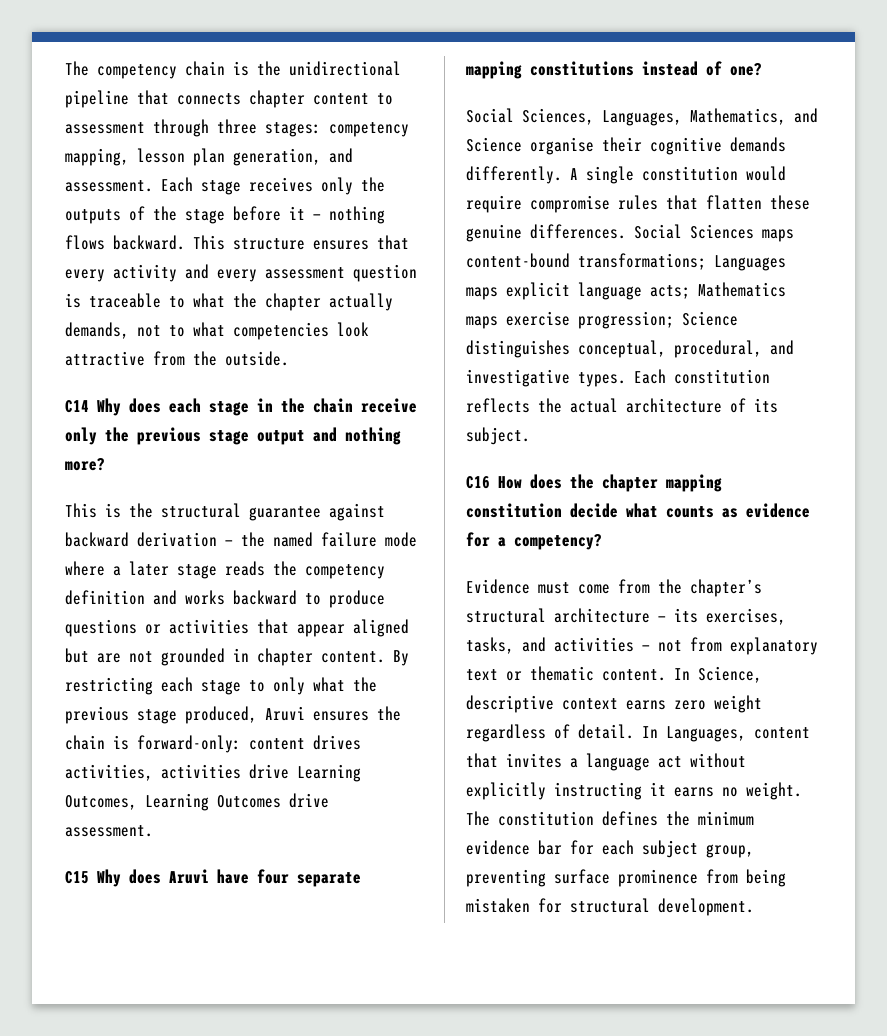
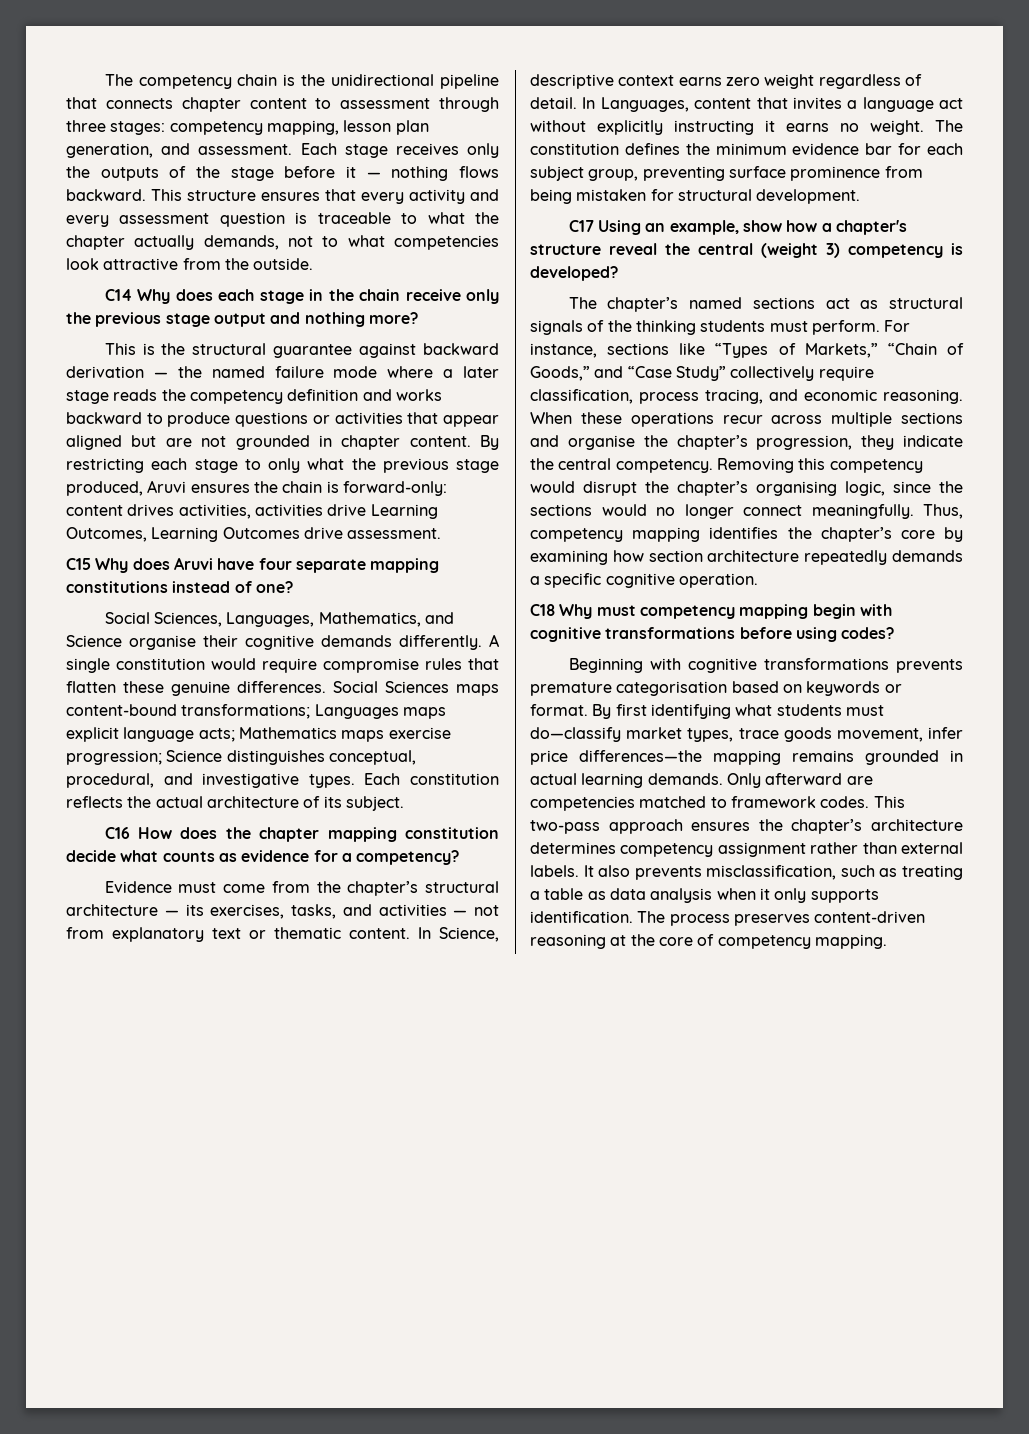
(754, 907) none -> [568,220,907,235] [530,243,963,258] [530,266,618,281] [568,297,964,312] [530,320,911,335] [530,343,964,358] [530,366,874,381] [530,389,963,404] [530,412,963,427] [530,435,963,450] [530,458,923,473] [530,481,963,496] [530,504,963,519] [530,527,964,542] [530,550,963,565] [530,573,758,588] [530,604,892,619] [530,627,895,642] [568,658,963,673] [530,681,902,696] [530,704,884,719] [530,727,963,742] [530,750,963,765] [530,773,873,788] [530,796,905,811] [530,819,963,834] [530,842,964,857] [530,865,963,880] [530,888,879,903] [530,911,926,926] [530,934,887,949] // C17 Using an example, show how a chapter's structure reveal the central (weight 3) competency is developed? // The chapter’s named sections act as structural signals of the thinking students must perform. For instance, sections like “Types of Markets,” “Chain of Goods,” and “Case Study” collectively require classification, process tracing, and economic reasoning. When these operations recur across multiple sections and organise the chapter’s progression, they indicate the central competency. Removing this competency would disrupt the chapter’s organising logic, since the sections would no longer connect meaningfully. Thus, competency mapping identifies the chapter’s core by examining how section architecture repeatedly demands a specific cognitive operation. // C18 Why must competency mapping begin with cognitive transformations before using codes? // Beginning with cognitive transformations prevents premature categorisation based on keywords or format. By first identifying what students must do—classify market types, trace goods movement, infer price differences—the mapping remains grounded in actual learning demands. Only afterward are competencies matched to framework codes. This two-pass approach ensures the chapter’s architecture determines competency assignment rather than external labels. It also prevents misclassification, such as treating a table as data analysis when it only supports identification. The process preserves content-driven reasoning at the core of competency mapping.

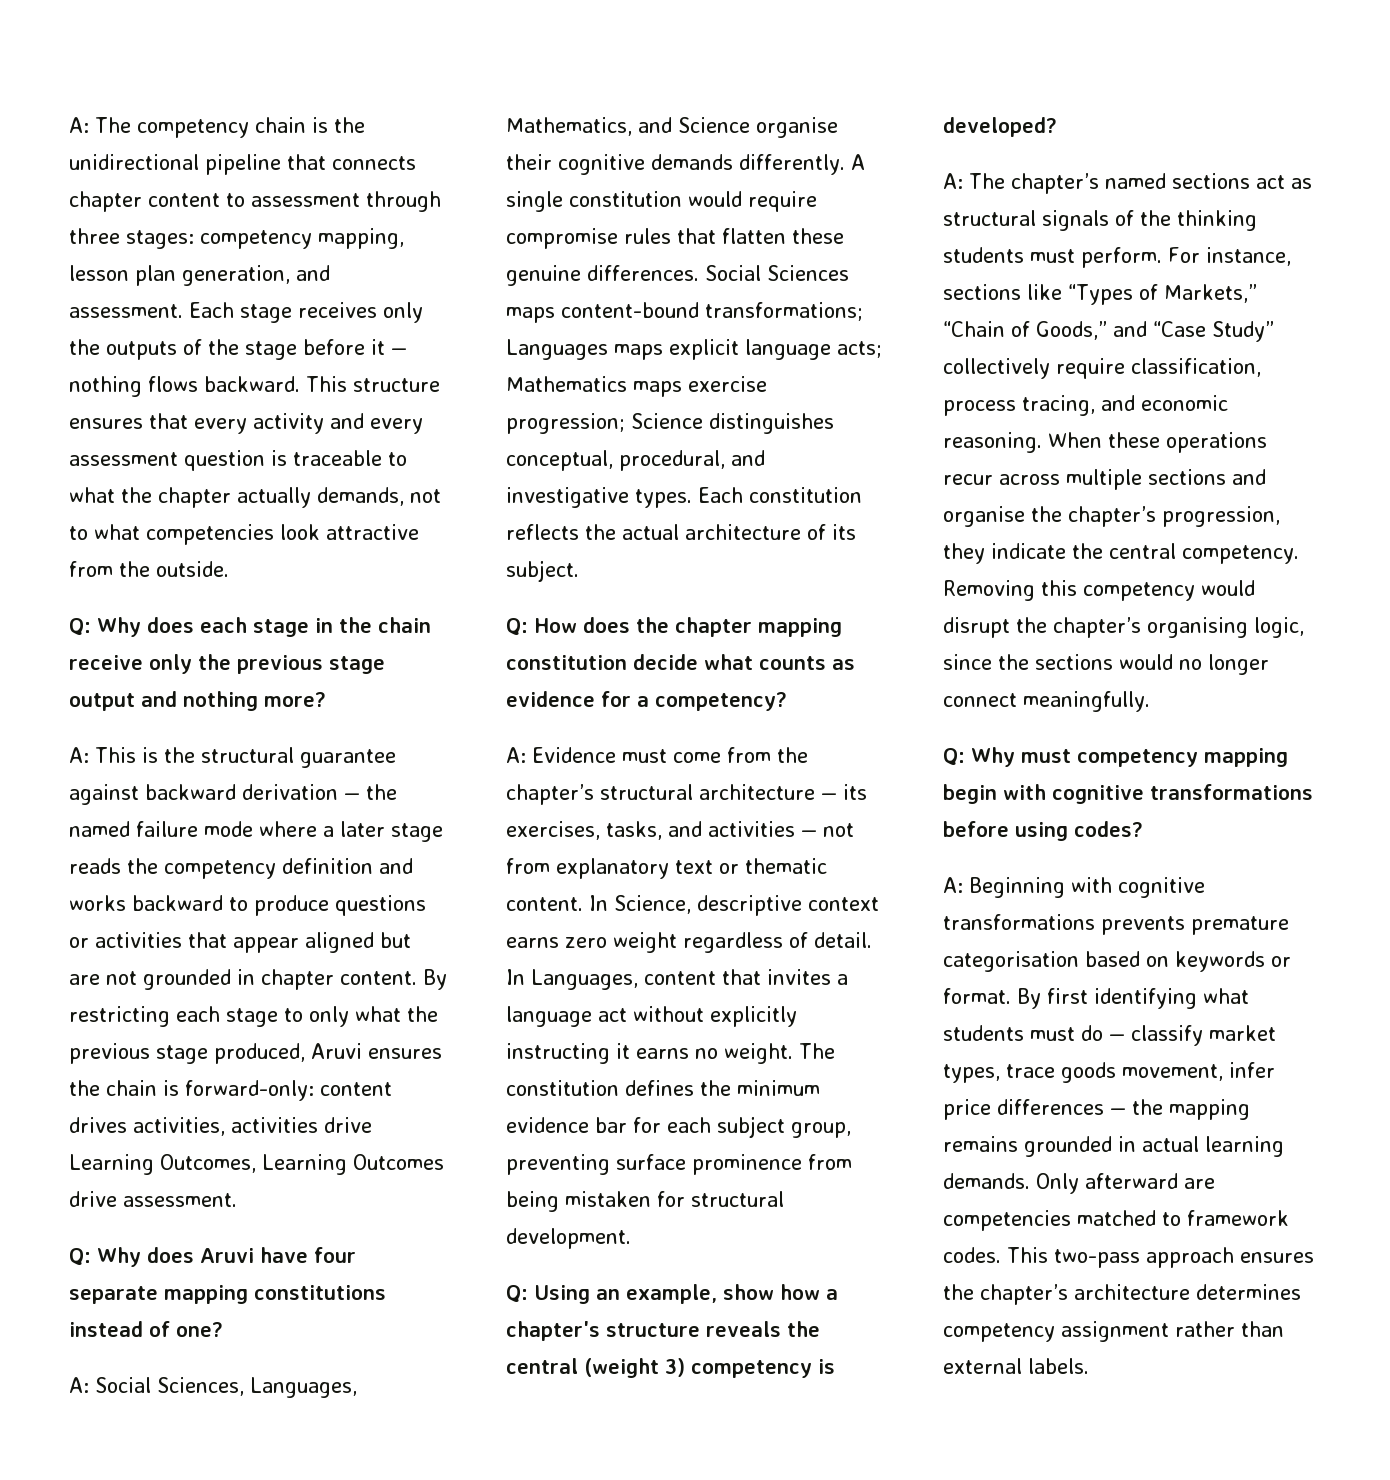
(104, 80) none -> [69,117,89,133] A:
[104,289,132,301] C14 -> [69,618,91,636] Q:
(418, 318) none -> [69,747,89,763] A:
[66,558,91,570] C15 -> [69,1248,91,1266] Q:
(293, 587) none -> [69,1377,89,1393] A:
[104,827,130,839] C16 -> [506,618,528,636] Q:
(460, 857) none -> [506,747,526,763] A:
[568,220,594,232] C17 -> [506,1285,528,1303] Q:
[609,243,657,255] reveal -> [706,1321,781,1337] reveals
(618, 273) none -> [943,173,963,189] A:
[923,504,963,519] [530,527,964,542] [530,550,963,565] [530,573,758,588] [530,604,555,616] Thus, competency mapping identifies the chapter’s core by examining how section architecture repeatedly demands a specific cognitive operation. // C18 -> [943,748,965,766] // Q:
(895, 633) none -> [943,877,963,893] A:
[530,727,621,742] do—classify -> [1081,1025,1203,1046] do — classify
[579,750,702,762] differences—the -> [997,1099,1163,1115] differences — the
[583,865,963,880] [530,888,879,903] [530,911,926,926] [530,934,887,949] It also prevents misclassification, such as treating a table as data analysis when it only supports identification. The process preserves content-driven reasoning at the core of competency mapping. -> (1089, 1366) none

